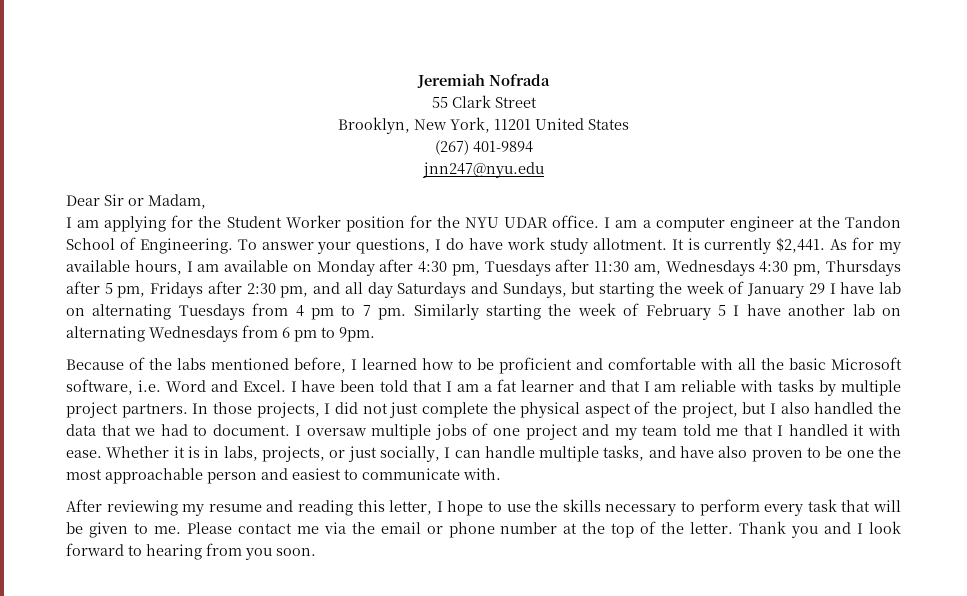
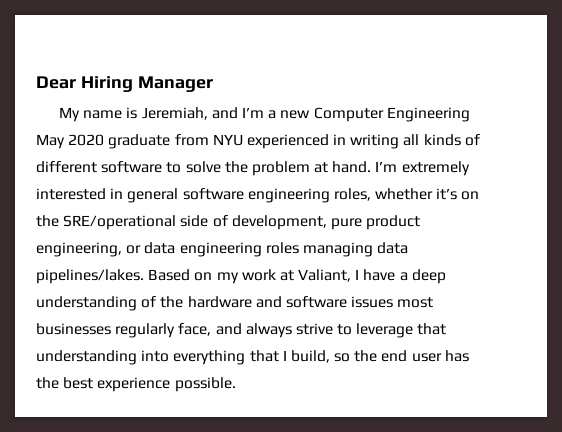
[417,74,550,88] [431,95,537,108] [338,117,629,134] [434,140,533,155] [421,162,544,178] [66,194,206,209] [66,215,902,232] [66,237,902,254] [66,259,901,276] [66,281,902,298] [66,303,901,320] [66,325,375,342] [66,357,902,374] [66,379,902,396] [66,401,901,418] [66,423,901,440] [66,445,902,462] [66,468,501,484] [66,499,902,516] [66,521,901,538] [66,543,316,560] Jeremiah Nofrada // 55 Clark Street // Brooklyn, New York, 11201 United States // (267) 401-9894 // jnn247@nyu.edu // Dear Sir or Madam, // I am applying for the Student Worker position for the NYU UDAR office. I am a computer engineer at the Tandon School of Engineering. To answer your questions, I do have work study allotment. It is currently $2,441. As for my available hours, I am available on Monday after 4:30 pm, Tuesdays after 11:30 am, Wednesdays 4:30 pm, Thursdays after 5 pm, Fridays after 2:30 pm, and all day Saturdays and Sundays, but starting the week of January 29 I have lab on alternating Tuesdays from 4 pm to 7 pm. Similarly starting the week of February 5 I have another lab on alternating Wednesdays from 6 pm to 9pm. // Because of the labs mentioned before, I learned how to be proficient and comfortable with all the basic Microsoft software, i.e. Word and Excel. I have been told that I am a fat learner and that I am reliable with tasks by multiple project partners. In those projects, I did not just complete the physical aspect of the project, but I also handled the data that we had to document. I oversaw multiple jobs of one project and my team told me that I handled it with ease. Whether it is in labs, projects, or just socially, I can handle multiple tasks, and have also proven to be one the most approachable person and easiest to communicate with. // After reviewing my resume and reading this letter, I hope to use the skills necessary to perform every task that will be given to me. Please contact me via the email or phone number at the top of the letter. Thank you and I look forward to hearing from you soon. -> [36,76,213,92] [59,107,470,122] [36,134,480,149] [36,161,470,176] [36,188,480,203] [36,215,421,230] [36,242,409,257] [36,269,446,284] [36,296,434,311] [36,323,447,338] [36,350,469,365] [36,377,236,392] Dear Hiring Manager // My name is Jeremiah, and I’m a new Computer Engineering May 2020 graduate from NYU experienced in writing all kinds of different software to solve the problem at hand. I’m extremely interested in general software engineering roles, whether it’s on the SRE/operational side of development, pure product engineering, or data engineering roles managing data pipelines/lakes. Based on my work at Valiant, I have a deep understanding of the hardware and software issues most businesses regularly face, and always strive to leverage that understanding into everything that I build, so the end user has the best experience possible.

